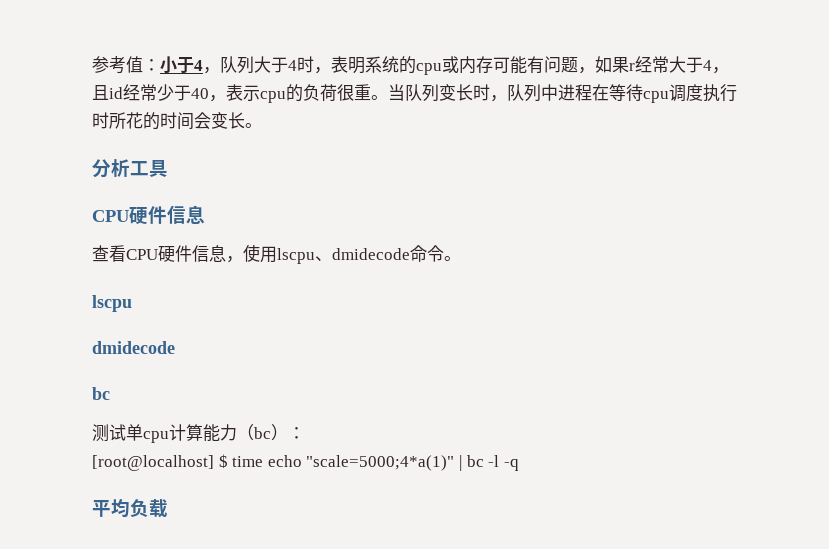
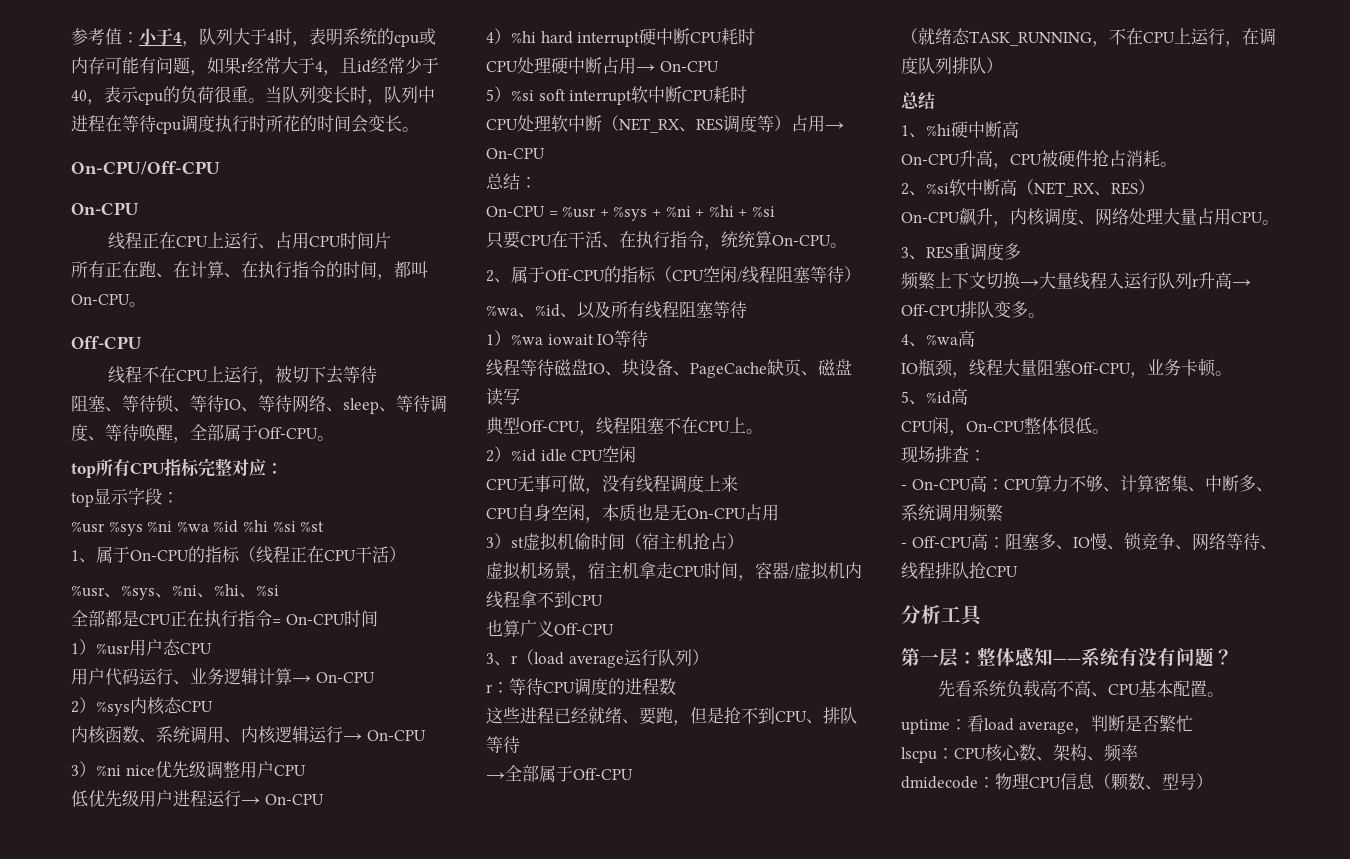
[92,159,168,178] [92,205,205,225] [92,244,461,264] [92,295,132,312] [92,341,175,354] [92,387,110,400] [92,424,305,443] [92,454,519,471] [92,499,168,518] 分析工具 // CPU硬件信息 // 查看CPU硬件信息，使用lscpu、dmidecode命令。 // lscpu // dmidecode // bc // 测试单cpu计算能力（bc）： // [root@localhost] $ time echo "scale=5000;4*a(1)" | bc -l -q // 平均负载 -> [71,161,220,175] [71,202,139,215] [108,232,392,250] [71,261,428,280] [71,294,146,307] [71,336,142,349] [108,366,378,385] [71,394,447,414] [71,424,334,443] [71,458,283,478] [71,488,179,507] [71,520,325,536] [71,546,406,564] [71,584,279,600] [71,610,378,627] [71,639,212,656] [71,668,375,686] [71,697,213,716] [71,726,426,744] [71,761,306,779] [71,790,324,807] [486,28,756,47] [486,57,719,74] [486,86,748,105] [486,115,844,133] [486,148,545,159] [486,173,537,190] [486,205,775,221] [486,231,847,250] [486,265,861,284] [486,301,747,319] [486,330,649,347] [486,359,852,378] [486,388,520,406] [486,417,763,436] [486,445,637,463] [486,475,738,494] [486,503,779,523] [486,532,744,551] [486,561,862,581] [486,591,603,609] [486,619,614,637] [486,649,709,668] [486,678,676,696] [486,706,857,726] [486,736,520,753] [486,765,633,782] [901,27,1276,47] [901,57,1003,74] [901,92,935,110] [901,121,1019,138] [901,150,1177,169] [901,179,1155,197] [901,208,1279,227] [901,243,1021,261] [901,272,1251,290] [901,301,1045,318] [901,330,975,347] [901,358,1232,378] [901,388,968,405] [901,416,1109,436] [901,446,986,463] [901,475,1273,492] [901,504,1003,522] [901,532,1277,551] [901,562,1018,580] [901,605,983,626] [901,647,1233,667] [938,680,1225,698] [901,715,1193,734] [901,744,1138,763] [901,773,1213,791] On-CPU/Off-CPU // On-CPU // 线程正在CPU上运行、占用CPU时间片 // 所有正在跑、在计算、在执行指令的时间，都叫On-CPU。 // Off-CPU // 线程不在CPU上运行，被切下去等待 // 阻塞、等待锁、等待IO、等待网络、sleep、等待调度、等待唤醒，全部属于Off-CPU。 // top所有CPU指标完整对应： // top显示字段： // %usr %sys %ni %wa %id %hi %si %st // 1、属于On-CPU的指标（线程正在CPU干活） // %usr、%sys、%ni、%hi、%si // 全部都是CPU正在执行指令= On-CPU时间 // 1）%usr用户态CPU // 用户代码运行、业务逻辑计算→ On-CPU // 2）%sys内核态CPU // 内核函数、系统调用、内核逻辑运行→ On-CPU // 3）%ni nice优先级调整用户CPU // 低优先级用户进程运行→ On-CPU // 4）%hi hard interrupt硬中断CPU耗时 // CPU处理硬中断占用→ On-CPU // 5）%si soft interrupt软中断CPU耗时 // CPU处理软中断（NET_RX、RES调度等）占用→ On-CPU // 总结： // On-CPU = %usr + %sys + %ni + %hi + %si // 只要CPU在干活、在执行指令，统统算On-CPU。 // 2、属于Off-CPU的指标（CPU空闲/线程阻塞等待） // %wa、%id、以及所有线程阻塞等待 // 1）%wa iowait IO等待 // 线程等待磁盘IO、块设备、PageCache缺页、磁盘读写 // 典型Off-CPU，线程阻塞不在CPU上。 // 2）%id idle CPU空闲 // CPU无事可做，没有线程调度上来 // CPU自身空闲，本质也是无On-CPU占用 // 3）st虚拟机偷时间（宿主机抢占） // 虚拟机场景，宿主机拿走CPU时间，容器/虚拟机内线程拿不到CPU // 也算广义Off-CPU // 3、r（load average运行队列） // r：等待CPU调度的进程数 // 这些进程已经就绪、要跑，但是抢不到CPU、排队等待 // →全部属于Off-CPU // （就绪态TASK_RUNNING，不在CPU上运行，在调度队列排队） // 总结 // 1、%hi硬中断高 // On-CPU升高，CPU被硬件抢占消耗。 // 2、%si软中断高（NET_RX、RES） // On-CPU飙升，内核调度、网络处理大量占用CPU。 // 3、RES重调度多 // 频繁上下文切换→大量线程入运行队列r升高→ Off-CPU排队变多。 // 4、%wa高 // IO瓶颈，线程大量阻塞Off-CPU，业务卡顿。 // 5、%id高 // CPU闲，On-CPU整体很低。 // 现场排查： // - On-CPU高：CPU算力不够、计算密集、中断多、系统调用频繁 // - Off-CPU高：阻塞多、IO慢、锁竞争、网络等待、线程排队抢CPU // 分析工具 // 第一层：整体感知——系统有没有问题？ // 先看系统负载高不高、CPU基本配置。 // uptime：看load average，判断是否繁忙 // lscpu：CPU核心数、架构、频率 // dmidecode：物理CPU信息（颗数、型号）

